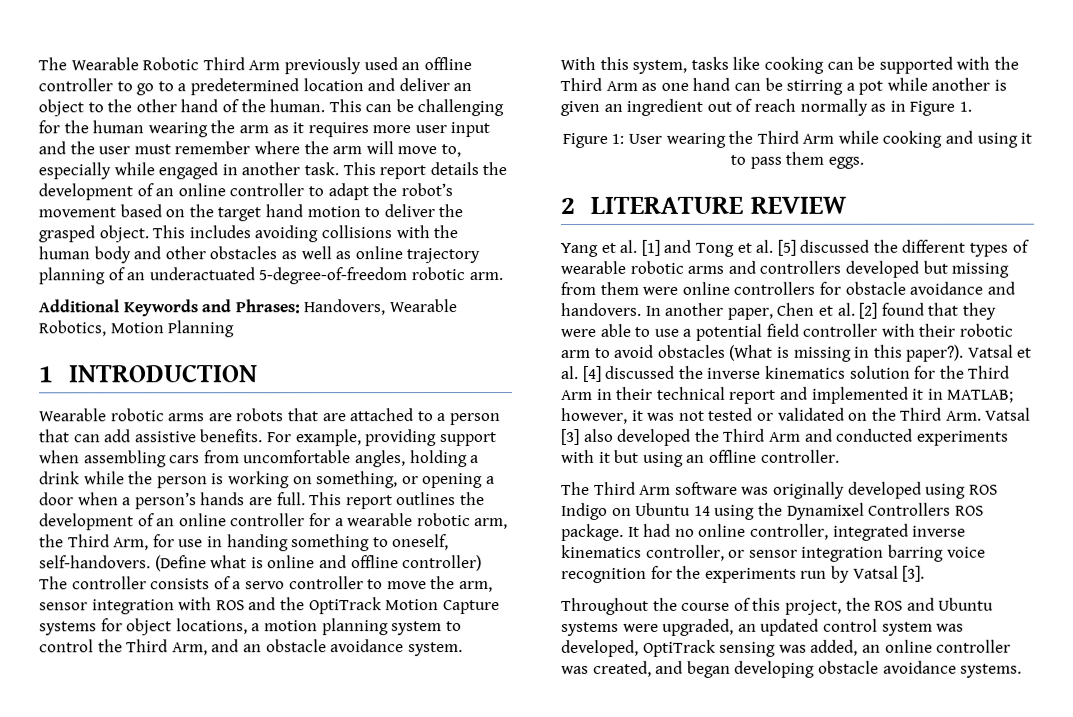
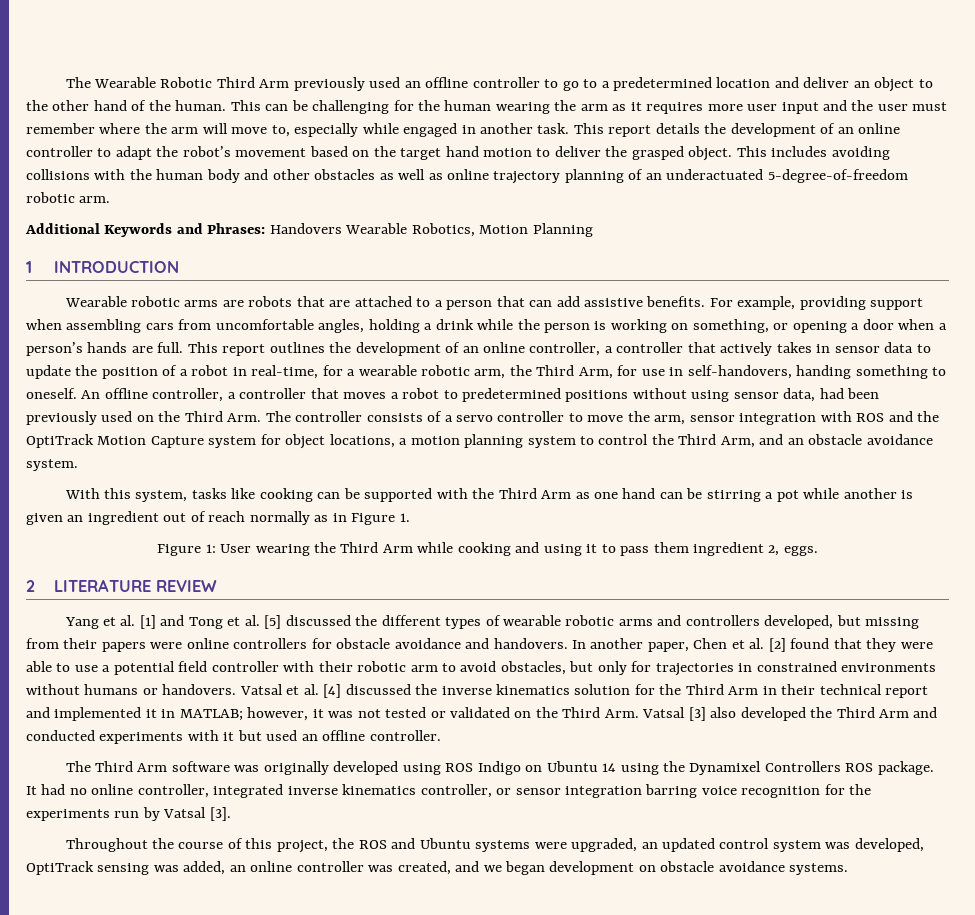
[303,299,386,316] Handovers, -> [269,223,342,234] Handovers
[230,513,306,527] controller -> [529,342,931,356] [26,365,319,379] controller, a controller that actively takes in sensor data to update the position of a robot in real-time,
(223, 542) none -> [687,365,792,379] self-handovers,
[392,534,450,551] [39,555,483,572] oneself, self-handovers. (Define what is online and offline controller) -> [26,388,880,402] [26,411,262,425] oneself. An offline controller, a controller that moves a robot to predetermined positions without using sensor data, had been previously used on the Third Arm.
[39,621,97,636] systems -> [208,436,257,448] system
(825, 158) none -> [692,542,780,556] ingredient 2,
[844,260,919,278] developed -> [764,615,834,629] developed,
[599,281,639,295] them -> [63,638,146,652] their papers
[656,344,965,362] obstacles (What is missing in this paper?). -> [500,661,937,676] [26,684,237,695] obstacles, but only for trajectories in constrained environments without humans or handovers.
[642,451,684,467] using -> [266,730,298,741] used
[686,660,816,678] began developing -> [483,861,656,875] we began development on

